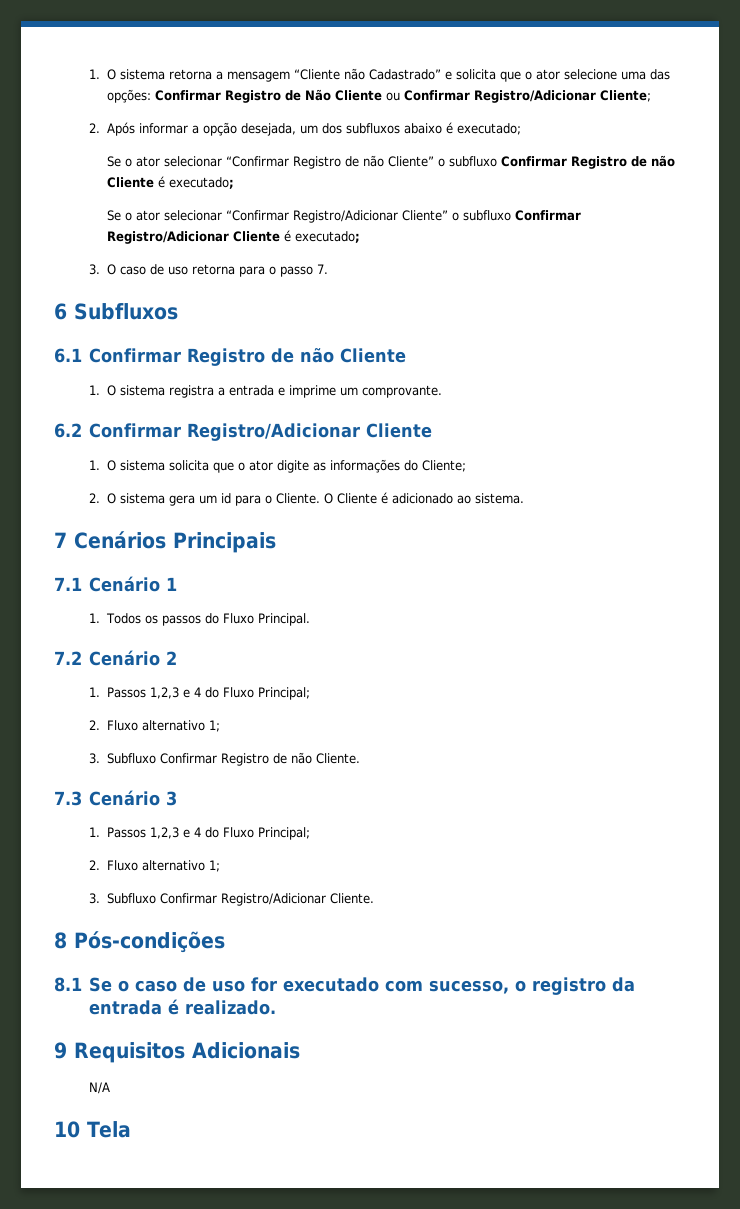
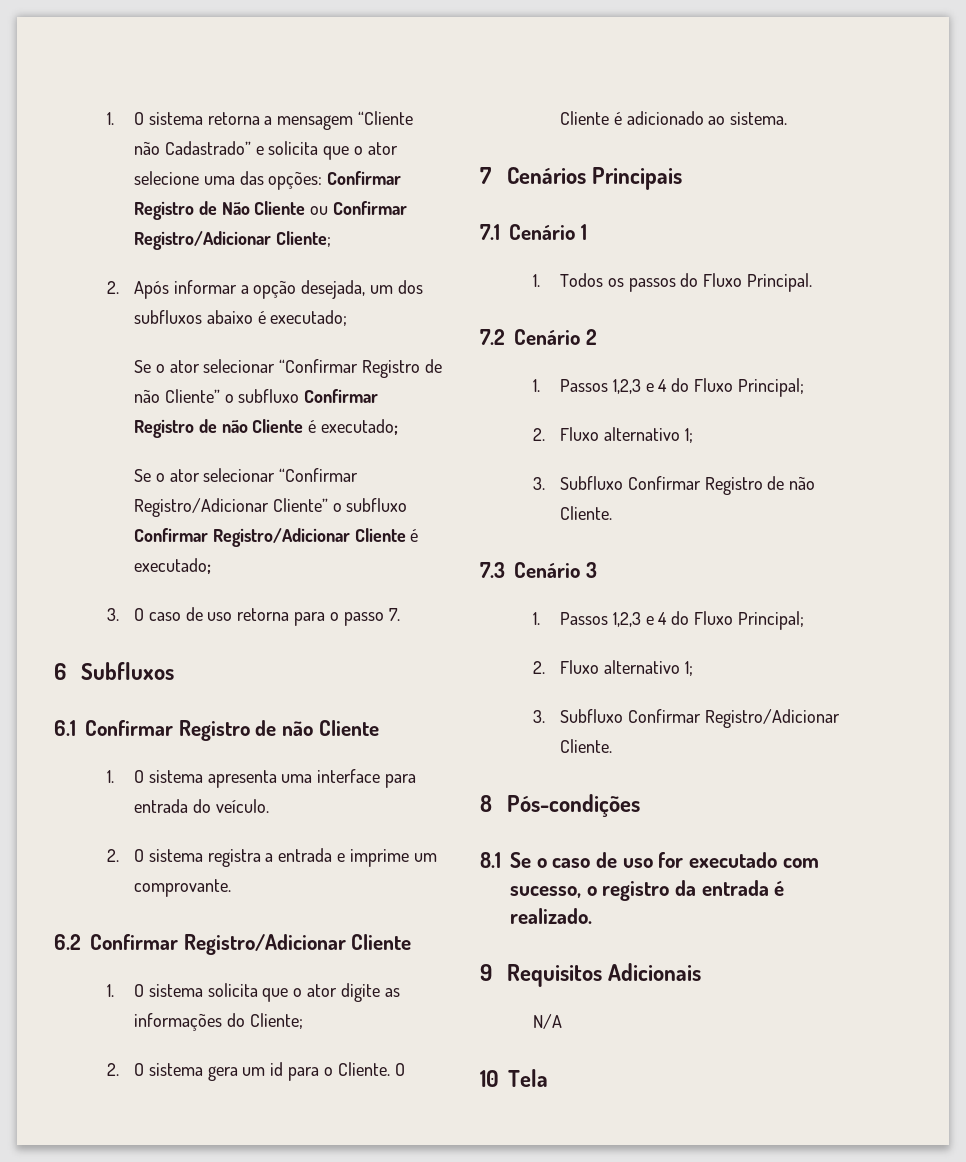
(165, 390) none -> [207,769,417,788] [133,799,269,813] [107,849,203,862] apresenta uma interface para entrada do veículo. // 2. O sistema

